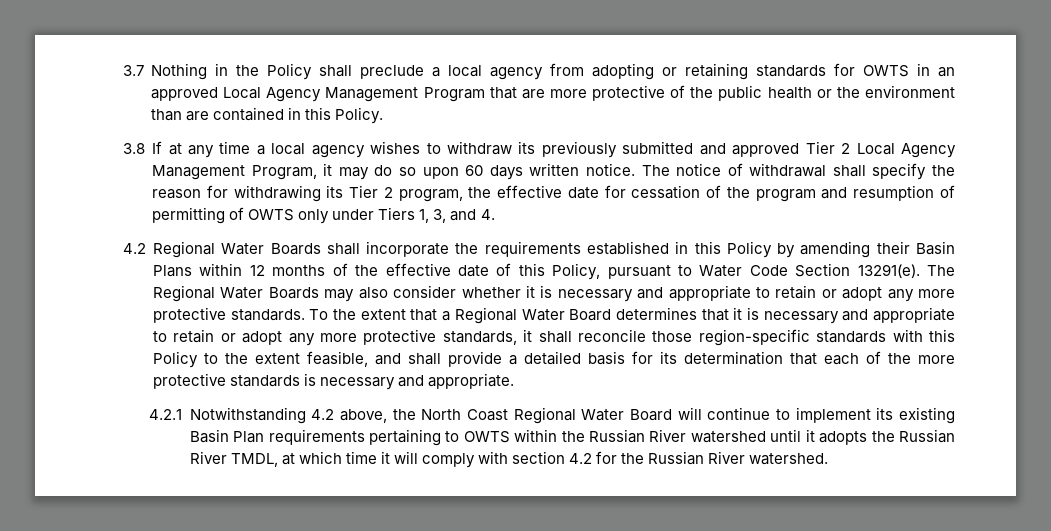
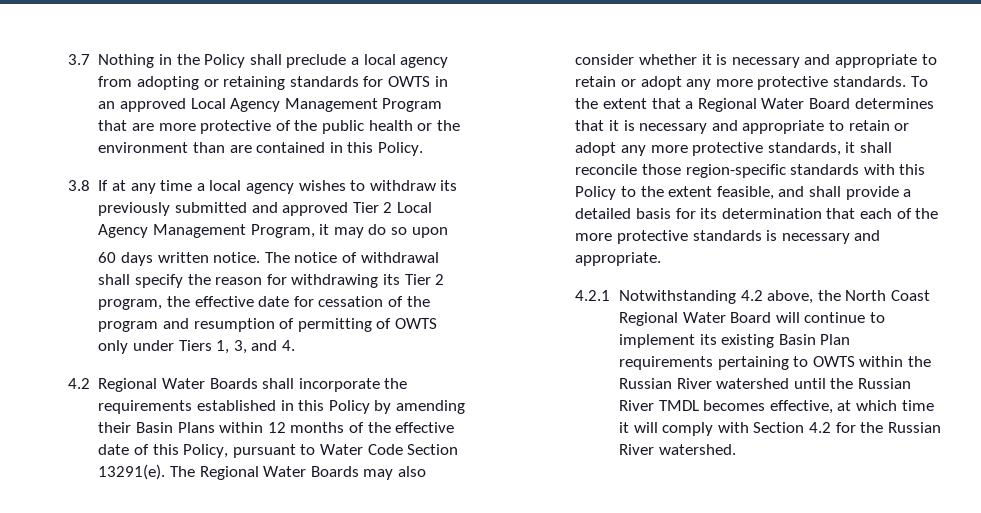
(459, 173) none -> (448, 232) //
[805,429,955,445] [189,451,278,467] it adopts the Russian River TMDL, -> [830,378,911,389] [618,400,833,414] the Russian River TMDL becomes effective,
[512,451,566,464] section -> [753,422,805,433] Section

